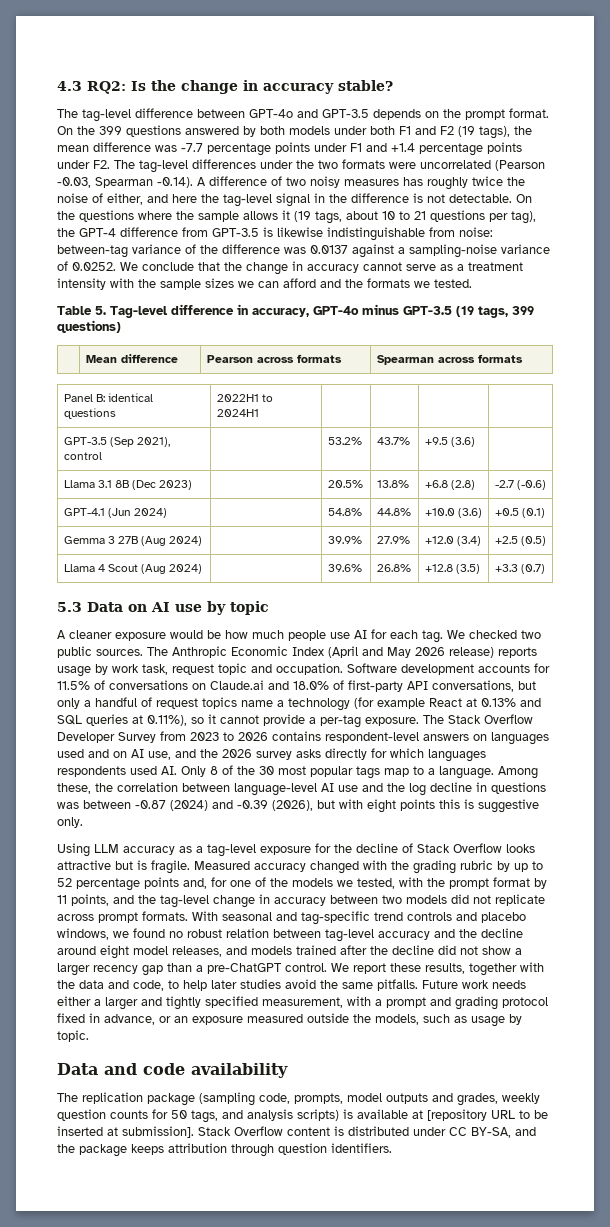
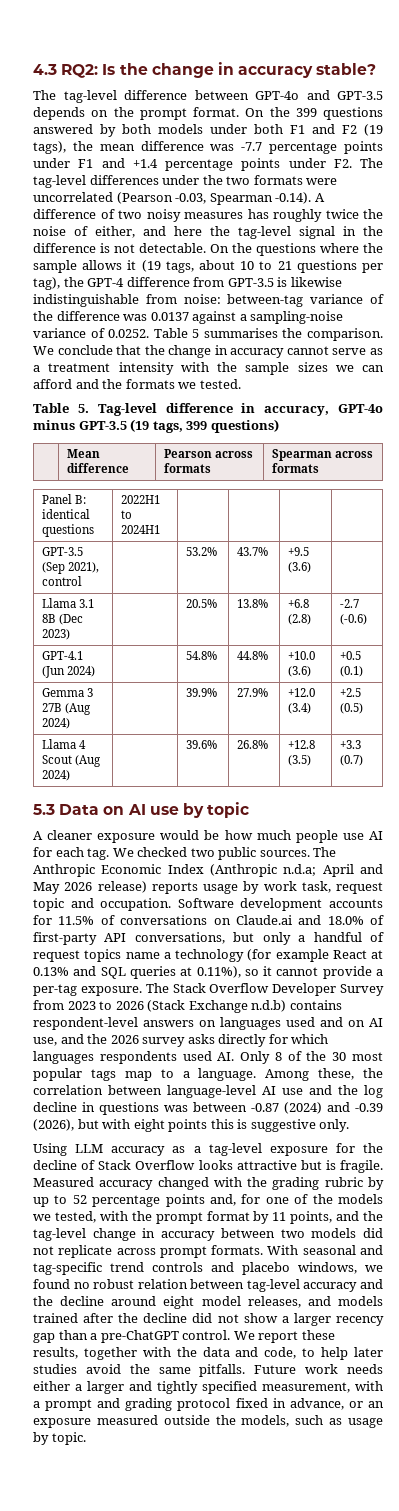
(116, 266) none -> [153,328,383,341] Table 5 summarises the comparison.
[328,646,358,658] (April -> [210,864,354,877] (Anthropic n.d.a; April
(268, 736) none -> [147,1000,287,1013] (Stack Exchange n.d.b)
[57,1063,288,1078] [57,1092,540,1106] [57,1109,548,1123] [57,1126,536,1138] [57,1143,392,1157] // Data and code availability // The replication package (sampling code, prompts, model outputs and grades, weekly question counts for 50 tags, and analysis scripts) is available at [repository URL to be inserted at submission]. Stack Overflow content is distributed under CC BY-SA, and the package keeps attribution through question identifiers. -> (86, 1438) none

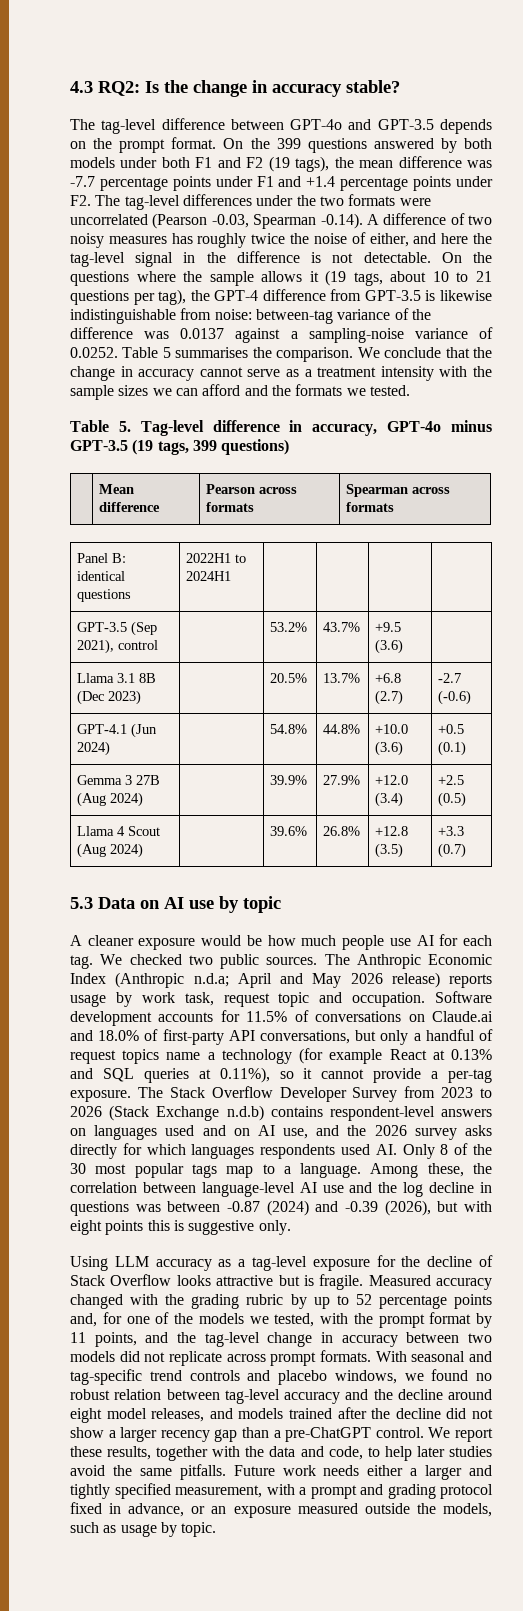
[237,599,269,608] 13.8% -> [323,673,361,683] 13.7%
[288,614,312,625] (2.8) -> [375,690,404,705] (2.7)

